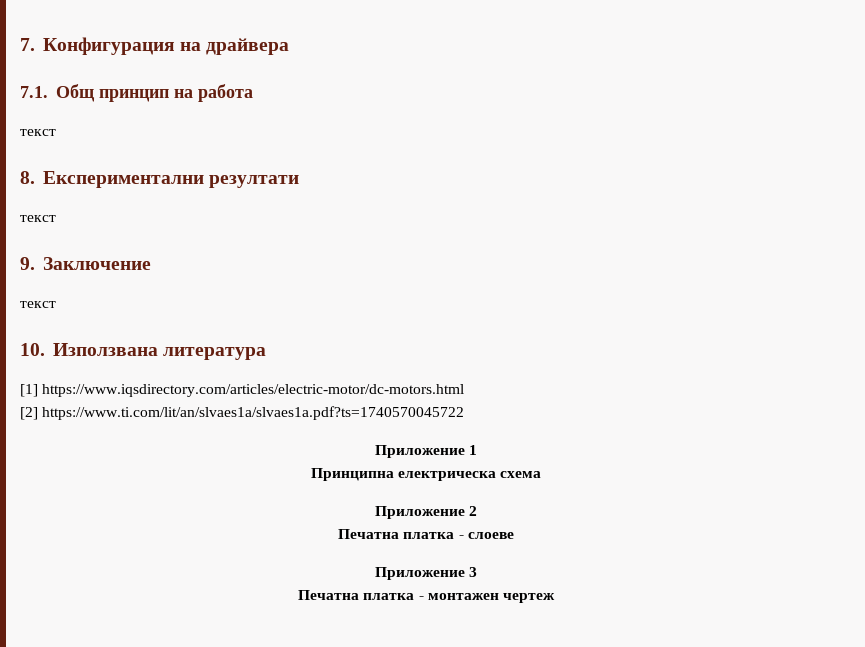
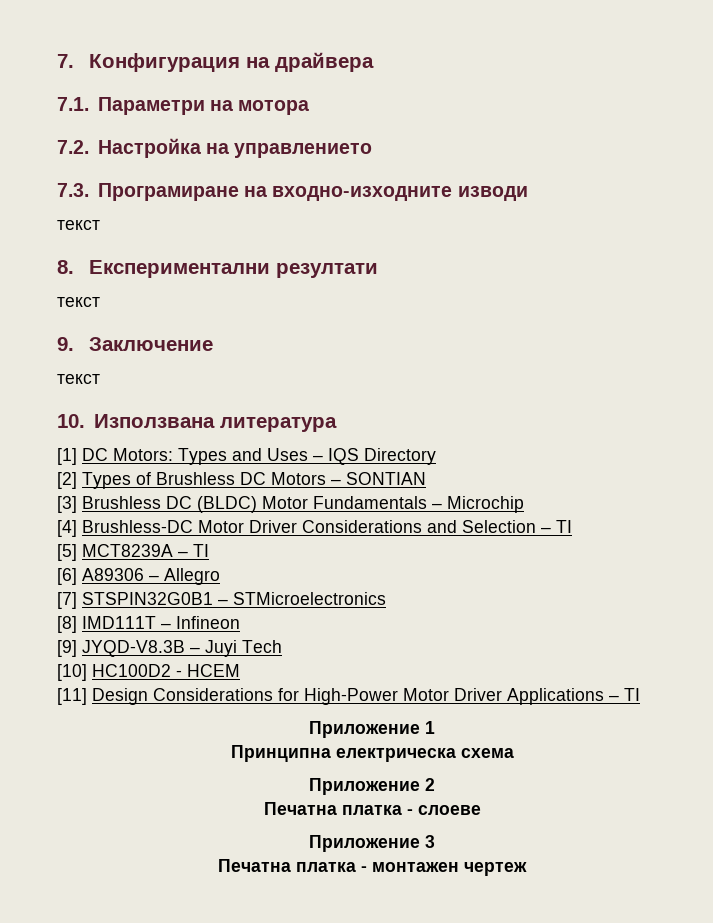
[55,84,253,102] Общ принцип на работа -> [97,97,310,115] [57,138,373,158] [57,183,528,201] Параметри на мотора // 7.2. Настройка на управлението // 7.3. Програмиране на входно-изходните изводи
[42,384,465,397] [20,406,465,420] https://www.iqsdirectory.com/articles/electric-motor/dc-motors.html // [2] https://www.ti.com/lit/an/slvaes1a/slvaes1a.pdf?ts=1740570045722 -> [82,448,436,465] [57,472,426,489] [57,496,524,513] [57,520,572,537] [57,544,209,561] [57,568,220,585] [57,592,386,609] [57,616,240,633] [57,640,282,657] [57,664,240,681] [57,688,640,705] DC Motors: Types and Uses – IQS Directory // [2] Types of Brushless DC Motors – SONTIAN // [3] Brushless DC (BLDC) Motor Fundamentals – Microchip // [4] Brushless-DC Motor Driver Considerations and Selection – TI // [5] MCT8239A – TI // [6] A89306 – Allegro // [7] STSPIN32G0B1 – STMicroelectronics // [8] IMD111T – Infineon // [9] JYQD-V8.3B – Juyi Tech // [10] HC100D2 - HCEM // [11] Design Considerations for High-Power Motor Driver Applications – TI

